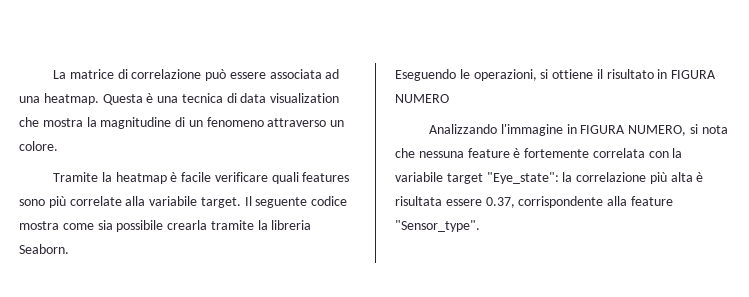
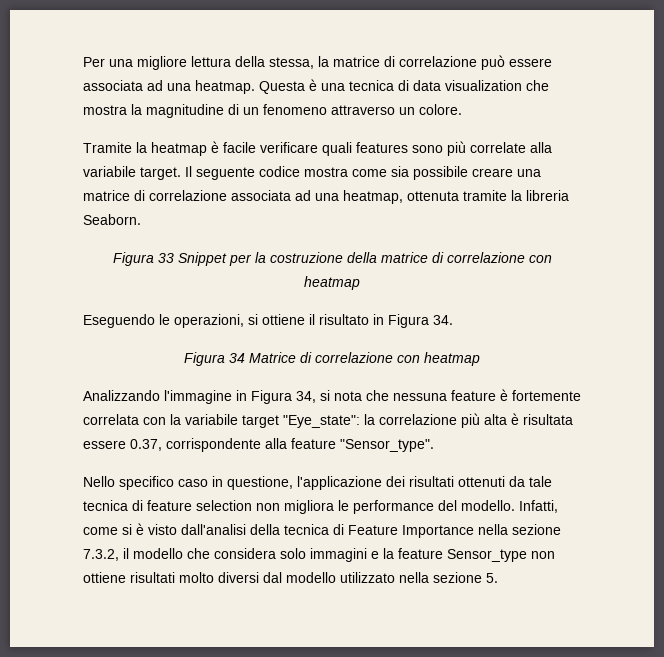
[53,70,67,79] La -> [83,56,329,70] Per una migliore lettura della stessa, la
[167,220,312,230] [19,244,69,254] crearla tramite la libreria Seaborn. -> [472,168,541,177] [83,190,569,204] [83,214,141,225] [112,252,552,266] [304,276,360,290] creare una matrice di correlazione associata ad una heatmap, ottenuta tramite la libreria Seaborn. // Figura 33 Snippet per la costruzione della matrice di correlazione con heatmap
[671,70,717,79] [395,94,449,103] FIGURA NUMERO -> [388,314,453,328] [184,352,480,366] Figura 34. // Figura 34 Matrice di correlazione con heatmap
[580,125,687,136] FIGURA NUMERO, -> [251,390,316,404] Figura 34,
(480, 226) none -> [83,476,552,490] [83,500,558,514] [83,523,561,538] [83,548,555,562] [83,572,498,583] // Nello specifico caso in questione, l'applicazione dei risultati ottenuti da tale tecnica di feature selection non migliora le performance del modello. Infatti, come si è visto dall'analisi della tecnica di Feature Importance nella sezione 7.3.2, il modello che considera solo immagini e la feature Sensor_type non ottiene risultati molto diversi dal modello utilizzato nella sezione 5.

